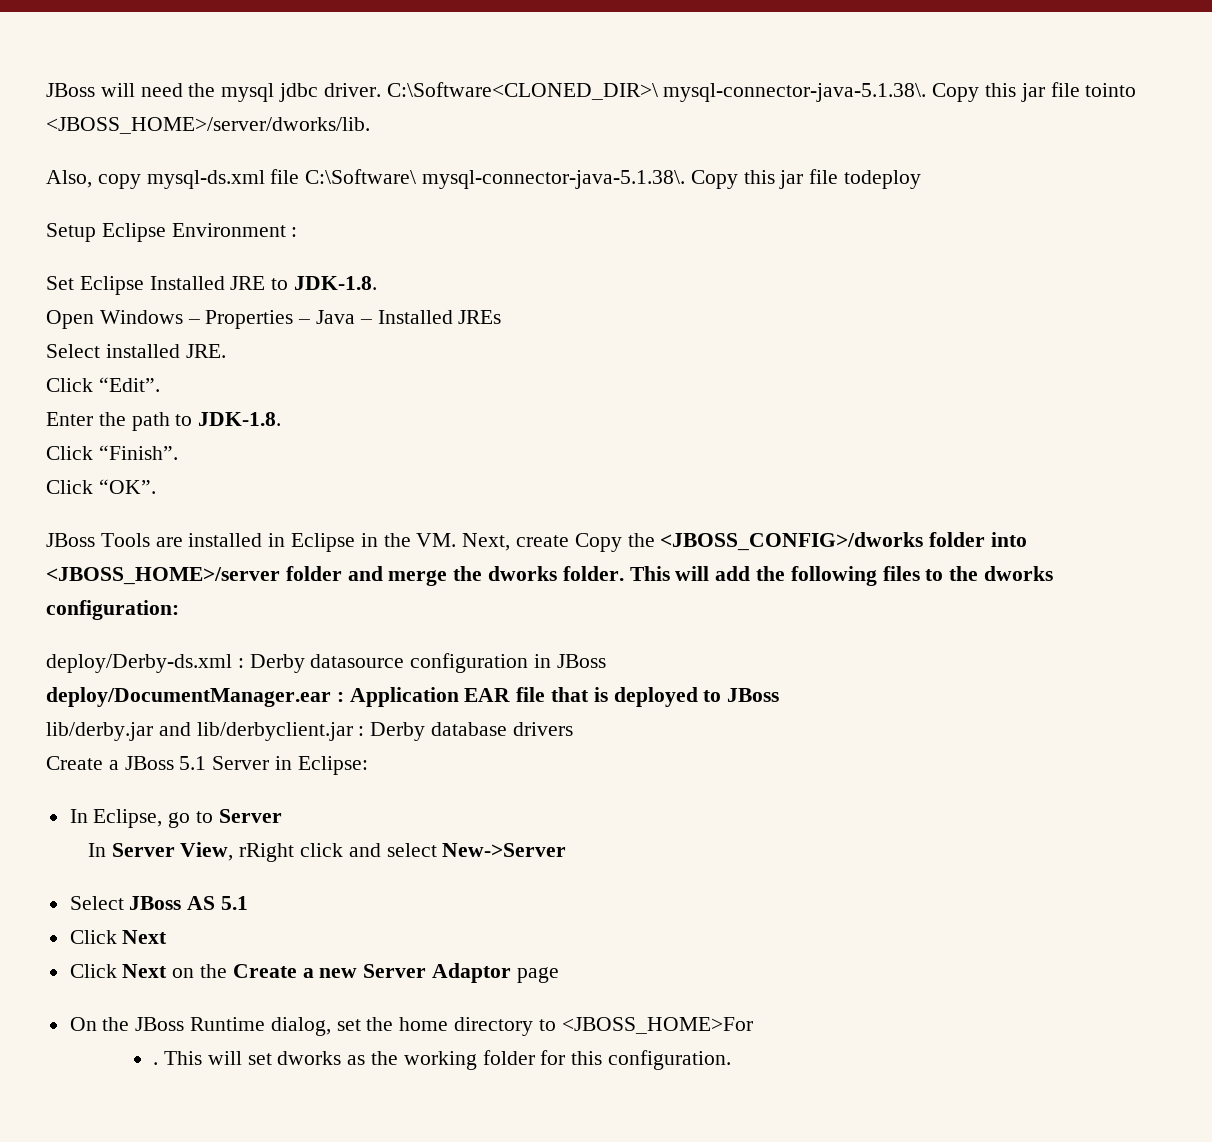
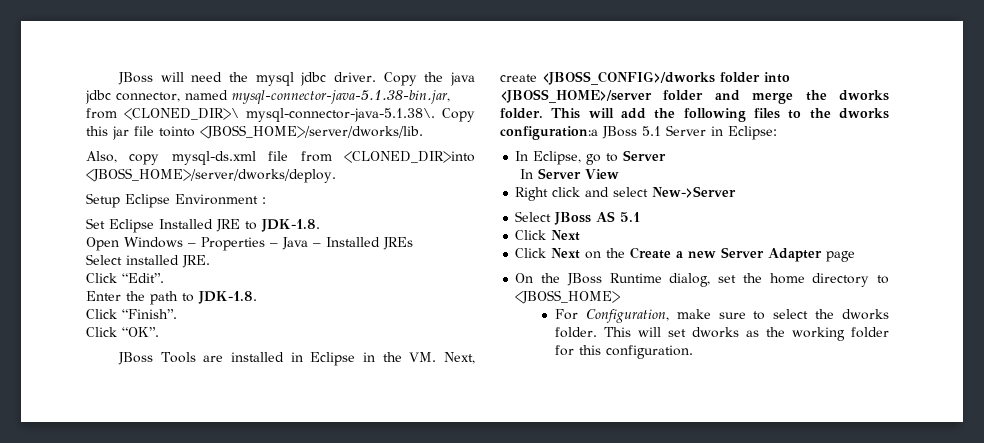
[386,82,658,100] C:\Software<CLONED_DIR>\ -> [383,72,475,86] [85,90,450,104] [86,108,239,120] Copy the java jdbc connector, named mysql-connector-java-5.1.38-bin.jar, from <CLONED_DIR>\
[305,169,922,189] C:\Software\ mysql-connector-java-5.1.38\. Copy this jar file todeploy -> [300,151,475,163] [86,168,336,183] from <CLONED_DIR>into <JBOSS_HOME>/server/dworks/deploy.
[574,533,655,552] Copy the -> (537, 78) none
[46,600,179,620] [46,653,606,673] [46,687,780,707] [46,722,573,741] [46,756,119,770] configuration: // deploy/Derby-ds.xml : Derby datasource configuration in JBoss // deploy/DocumentManager.ear : Application EAR file that is deployed to JBoss // lib/derby.jar and lib/derbyclient.jar : Derby database drivers // Create a -> [500,126,598,140] configuration:a
[180,842,295,862] View, rRight -> [584,169,619,179] [515,187,549,201] View // Right
[432,963,512,983] Adaptor -> [768,248,823,262] Adapter
[561,1017,753,1034] [153,1062,159,1065] <JBOSS_HOME>For // . -> [515,290,621,304] [554,309,889,323] [554,327,597,338] <JBOSS_HOME> // For Configuration, make sure to select the dworks folder.

